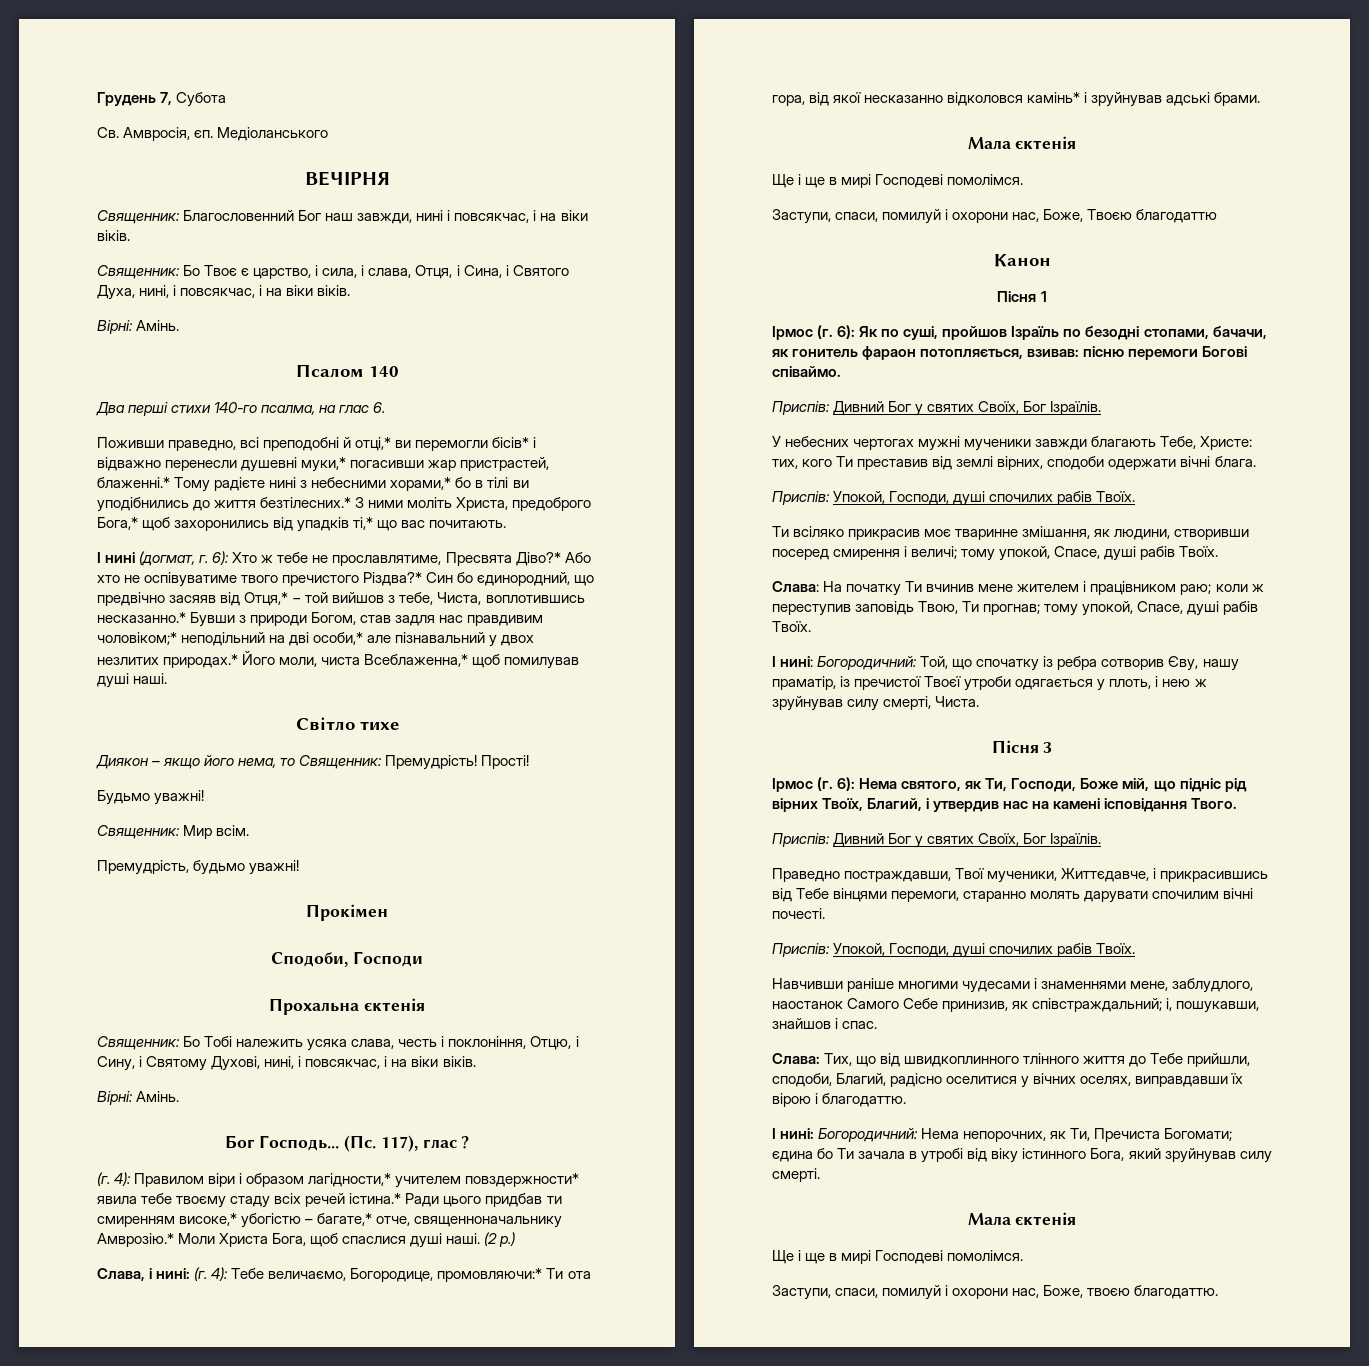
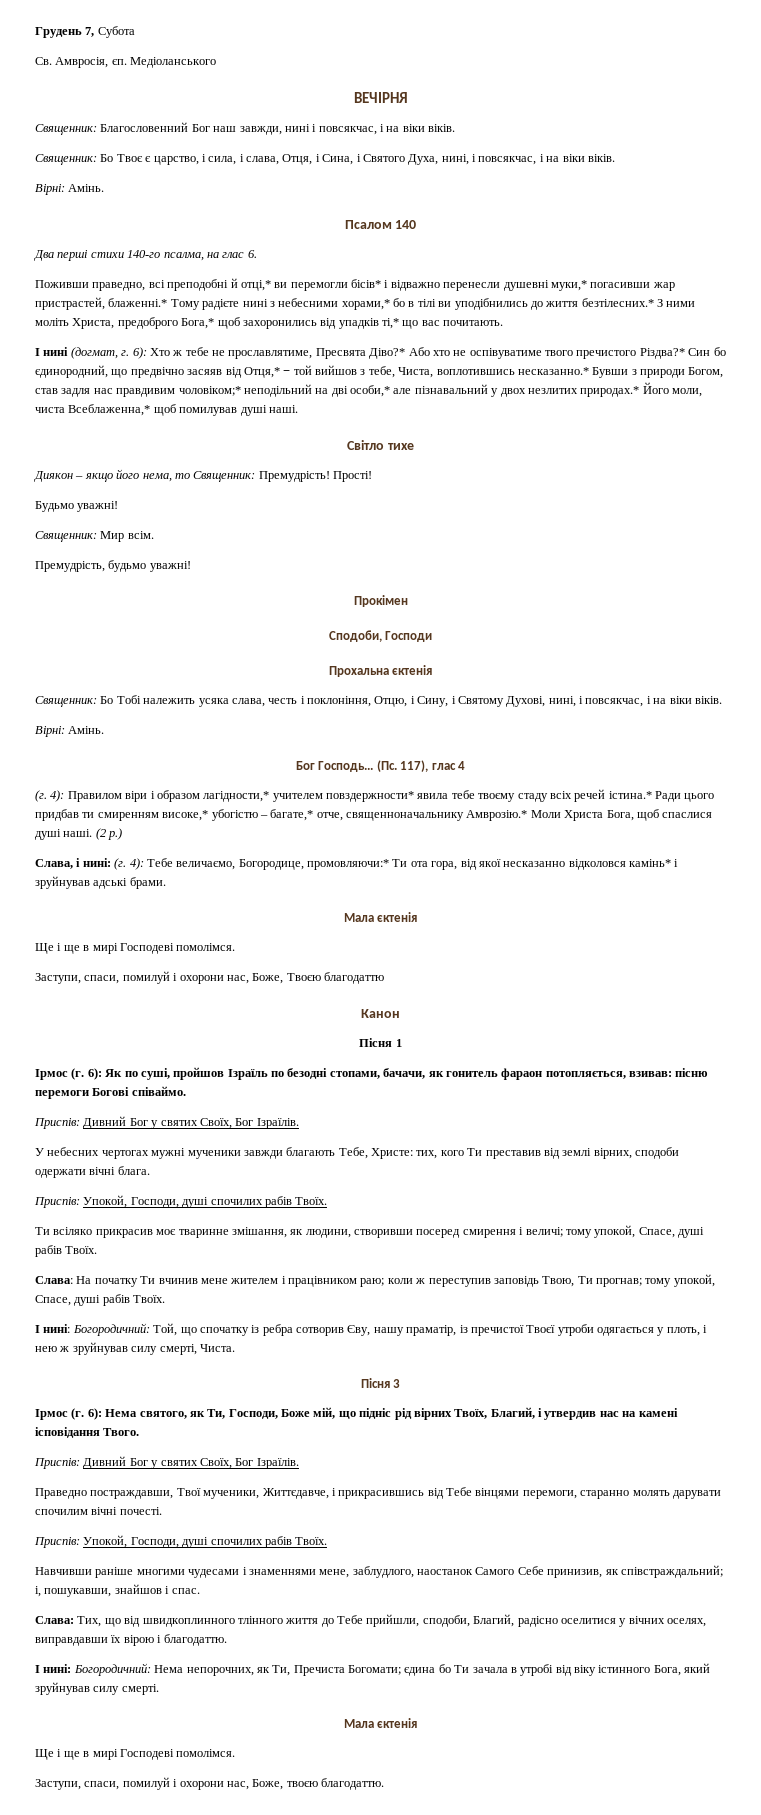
[461,1136,470,1149] ? -> [458,761,466,770] 4

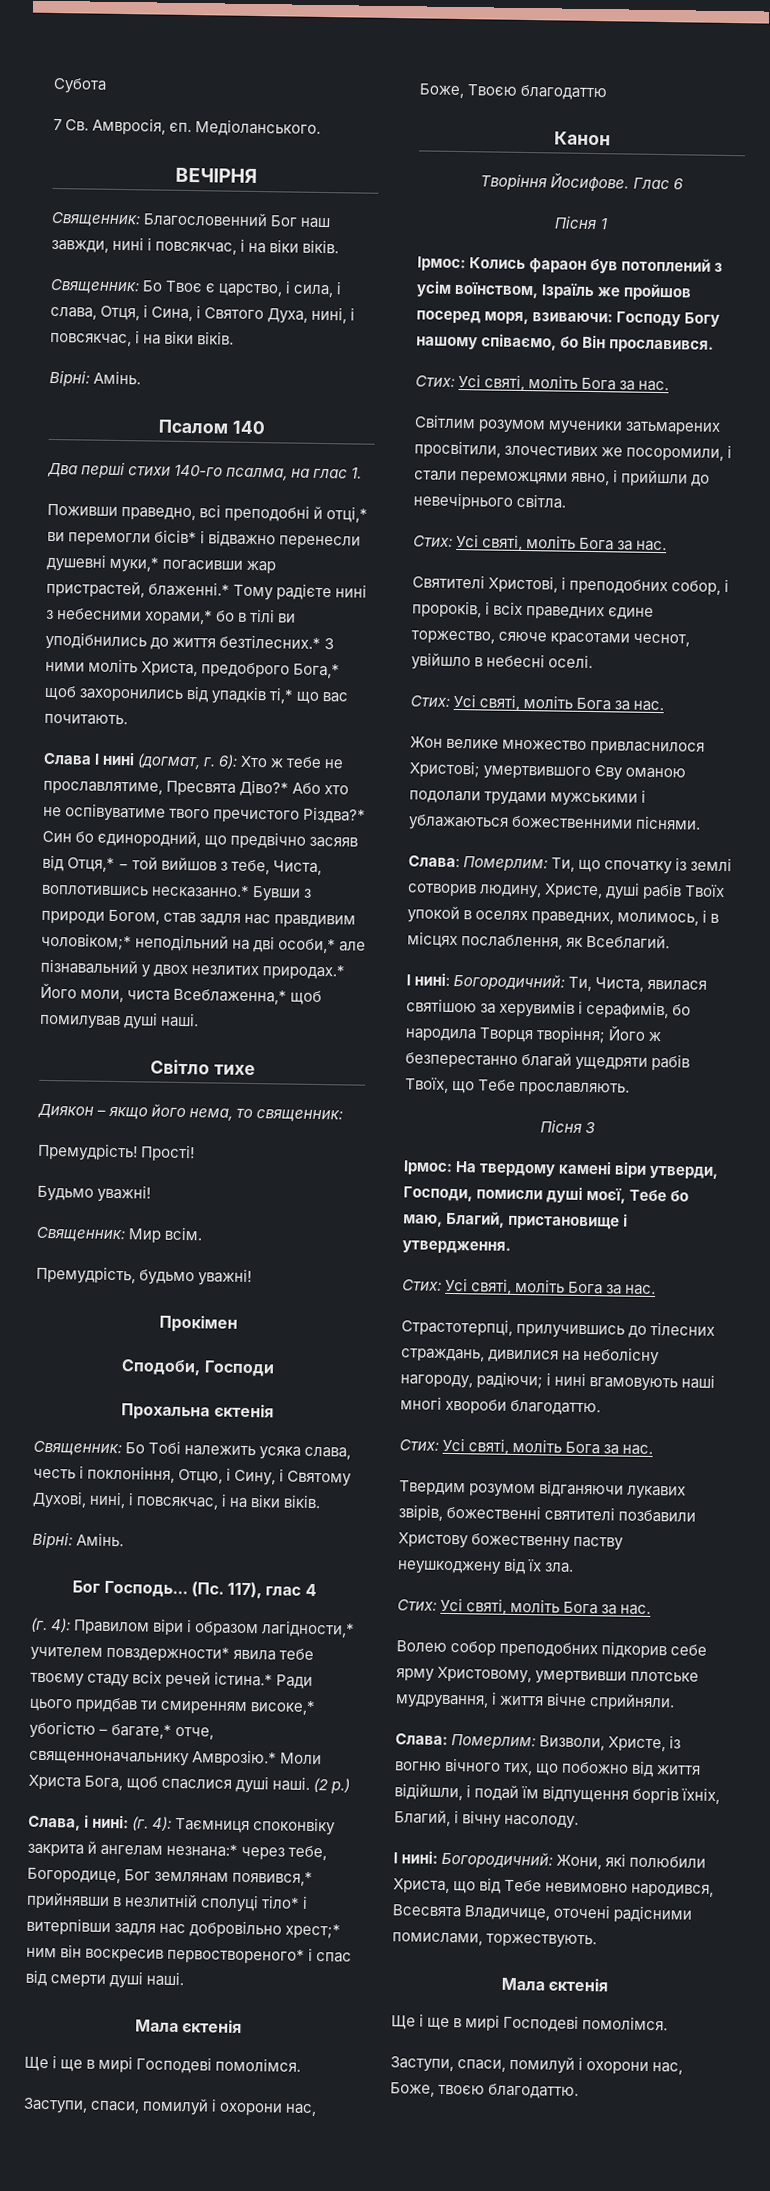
[35,27,95,38] Грудень 7, -> (53, 85) none
(135, 32) none -> [53,118,62,131] 7
[130,57,217,68] Медіоланського -> [195,119,322,137] Медіоланського.
[247,250,257,258] 6. -> [351,467,363,479] 1.
(504, 323) none -> [43,752,92,765] Слава
[193,471,256,482] Священник: -> [256,1109,344,1123] священник: //
[146,858,679,870] [35,876,166,889] Тебе величаємо, Богородице, промовляючи:* Ти ота гора, від якої несказанно відколовся камінь* і зруйнував адські брами. -> [175,1817,337,1836] [27,1840,328,1861] [27,1867,314,1887] [26,1891,309,1913] [26,1917,342,1939] [26,1944,353,1964] [25,1969,185,1989] Таємниця споконвіку закрита й ангелам незнана:* через тебе, Богородице, Бог землянам появився,* прийнявши в незлитній сполуці тіло* і витерпівши задля нас добровільно хрест;* ним він воскресив первоствореного* і спас від смерти душі наші.
[359,1038,402,1047] [35,1067,709,1080] [35,1086,186,1099] [34,1116,299,1129] [35,1147,679,1159] [35,1166,150,1178] [34,1195,328,1208] [35,1225,704,1238] [35,1245,98,1257] [35,1274,715,1287] [35,1294,166,1306] [35,1323,708,1336] [35,1342,235,1355] [360,1378,401,1388] [35,1407,678,1420] [35,1427,140,1438] [34,1456,299,1469] [35,1487,721,1499] [35,1507,162,1515] [34,1535,328,1548] [35,1565,723,1578] [35,1584,200,1597] [35,1614,706,1627] [35,1634,227,1646] [35,1663,711,1676] [35,1682,159,1695] Пісня 1 // Ірмос (г. 6): Як по суші, пройшов Ізраїль по безодні стопами, бачачи, як гонитель фараон потопляється, взивав: пісню перемоги Богові співаймо. // Приспів: Дивний Бог у святих Своїх, Бог Ізраїлів. // У небесних чертогах мужні мученики завжди благають Тебе, Христе: тих, кого Ти преставив від землі вірних, сподоби одержати вічні блага. // Приспів: Упокой, Господи, душі спочилих рабів Твоїх. // Ти всіляко прикрасив моє тваринне змішання, як людини, створивши посеред смирення і величі; тому упокой, Спасе, душі рабів Твоїх. // Слава: На початку Ти вчинив мене жителем і працівником раю; коли ж переступив заповідь Твою, Ти прогнав; тому упокой, Спасе, душі рабів Твоїх. // І нині: Богородичний: Той, що спочатку із ребра сотворив Єву, нашу праматір, із пречистої Твоєї утроби одягається у плоть, і нею ж зруйнував силу смерті, Чиста. // Пісня 3 // Ірмос (г. 6): Нема святого, як Ти, Господи, Боже мій, що підніс рід вірних Твоїх, Благий, і утвердив нас на камені ісповідання Твого. // Приспів: Дивний Бог у святих Своїх, Бог Ізраїлів. // Праведно постраждавши, Твої мученики, Життєдавче, і прикрасившись від Тебе вінцями перемоги, старанно молять дарувати спочилим вічні почесті. // Приспів: Упокой, Господи, душі спочилих рабів Твоїх. // Навчивши раніше многими чудесами і знаменнями мене, заблудлого, наостанок Самого Себе принизив, як співстраждальний; і, пошукавши, знайшов і спас. // Слава: Тих, що від швидкоплинного тлінного життя до Тебе прийшли, сподоби, Благий, радісно оселитися у вічних оселях, виправдавши їх вірою і благодаттю. // І нині: Богородичний: Нема непорочних, як Ти, Пречиста Богомати; єдина бо Ти зачала в утробі від віку істинного Бога, який зруйнував силу смерті. -> [480,172,683,192] [554,215,608,230] [417,256,724,274] [416,280,693,301] [416,310,721,327] [416,333,715,353] [415,374,670,392] [414,414,722,435] [414,440,733,461] [414,469,711,487] [413,492,567,510] [413,533,668,552] [412,574,730,595] [412,600,655,620] [411,630,691,647] [411,652,594,671] [410,693,665,712] [410,736,706,755] [409,760,687,781] [409,789,647,807] [408,814,702,831] [408,855,733,875] [407,882,726,900] [407,905,720,926] [407,931,671,950] [406,972,708,992] [406,998,692,1019] [405,1025,662,1044] [405,1052,691,1071] [405,1077,631,1096] [539,1119,596,1134] [403,1160,719,1179] [403,1186,690,1204] [403,1210,629,1230] [402,1240,511,1254] [402,1277,657,1296] [401,1318,716,1339] [401,1346,661,1366] [400,1371,716,1392] [400,1396,602,1416] [399,1437,654,1456] [399,1480,687,1500] [398,1504,697,1523] [398,1532,625,1551] [397,1557,575,1575] [397,1597,652,1616] [396,1640,708,1659] [396,1666,700,1685] [395,1691,676,1711] [395,1733,682,1752] [394,1757,702,1778] [394,1783,721,1805] [394,1809,580,1829] [393,1850,707,1870] [393,1877,715,1897] [392,1904,694,1923] [392,1932,598,1949] Творіння Йосифове. Глас 6 // Пісня 1 // Ірмос: Колись фараон був потоплений з усім воїнством, Ізраїль же пройшов посеред моря, взиваючи: Господу Богу нашому співаємо, бо Він прославився. // Стих: Усі святі, моліть Бога за нас. // Світлим розумом мученики затьмарених просвітили, злочестивих же посоромили, і стали переможцями явно, і прийшли до невечірнього світла. // Стих: Усі святі, моліть Бога за нас. // Святителі Христові, і преподобних собор, і пророків, і всіх праведних єдине торжество, сяюче красотами чеснот, увійшло в небесні оселі. // Стих: Усі святі, моліть Бога за нас. // Жон велике множество привласнилося Христові; умертвившого Єву оманою подолали трудами мужськими і ублажаються божественними піснями. // Слава: Померлим: Ти, що спочатку із землі сотворив людину, Христе, душі рабів Твоїх упокой в оселях праведних, молимось, і в місцях послаблення, як Всеблагий. // І нині: Богородичний: Ти, Чиста, явилася святішою за херувимів і серафимів, бо народила Творця творіння; Його ж безперестанно благай ущедряти рабів Твоїх, що Тебе прославляють. // Пісня 3 // Ірмос: На твердому камені віри утверди, Господи, помисли душі моєї, Тебе бо маю, Благий, пристановище і утвердження. // Стих: Усі святі, моліть Бога за нас. // Страстотерпці, прилучившись до тілесних страждань, дивилися на неболісну нагороду, радіючи; і нині вгамовують наші многі хвороби благодаттю. // Стих: Усі святі, моліть Бога за нас. // Твердим розумом відганяючи лукавих звірів, божественні святителі позбавили Христову божественну паству неушкоджену від їх зла. // Стих: Усі святі, моліть Бога за нас. // Волею собор преподобних підкорив себе ярму Христовому, умертвивши плотське мудрування, і життя вічне сприйняли. // Слава: Померлим: Визволи, Христе, із вогню вічного тих, що побожно від життя відійшли, і подай їм відпущення боргів їхніх, Благий, і вічну насолоду. // І нині: Богородичний: Жони, які полюбили Христа, що від Тебе невимовно народився, Всесвята Владичице, оточені радісними помислами, торжествують.

